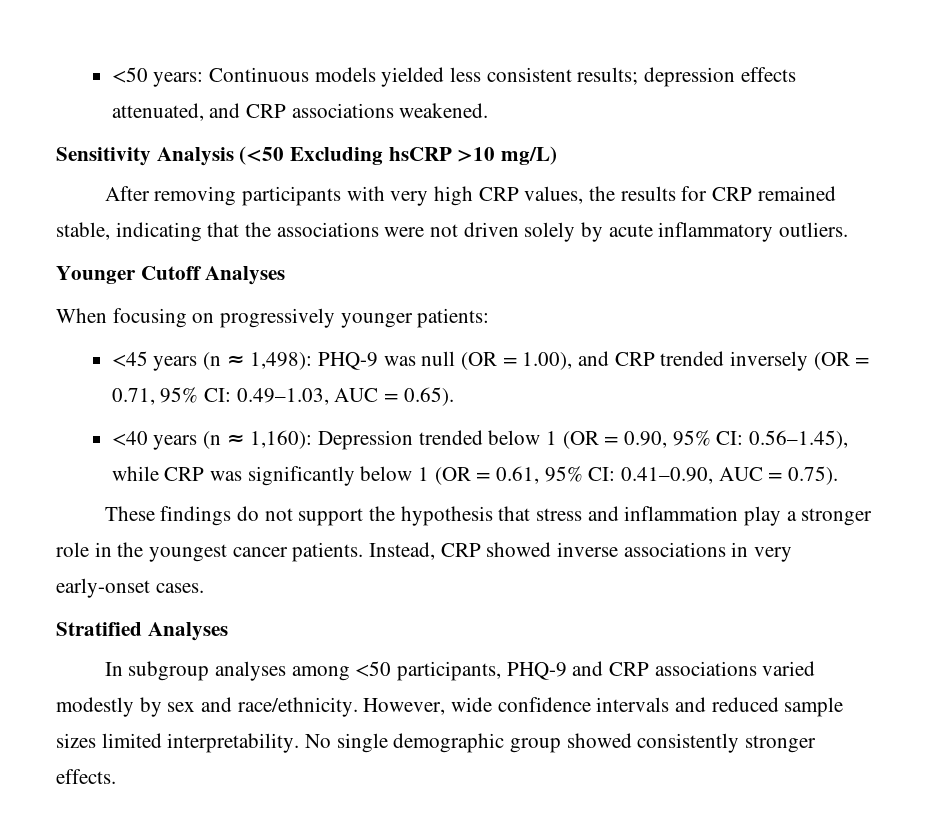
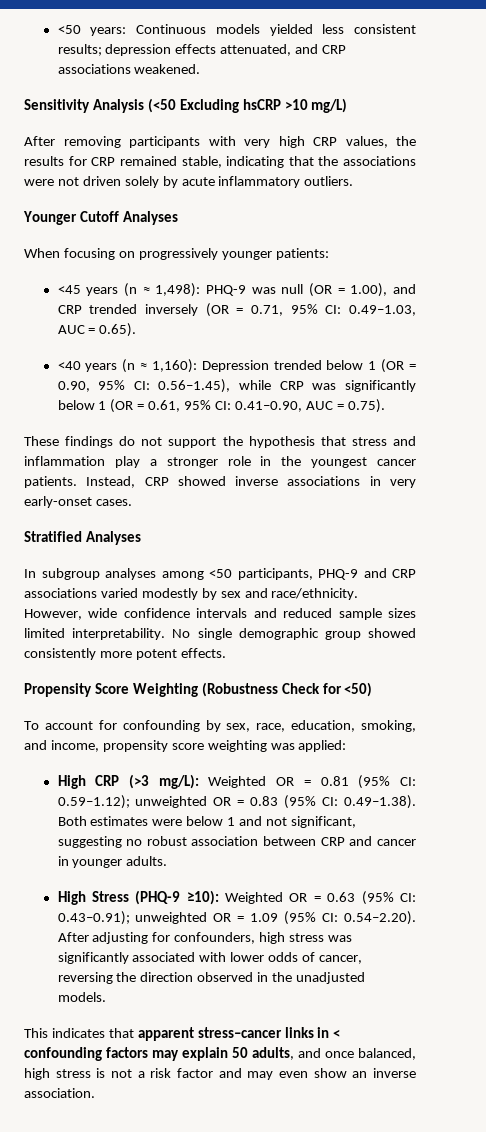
[745,735,817,753] stronger -> [99,649,177,660] more potent
(116, 776) none -> [24,682,373,697] [24,720,416,732] [24,740,347,752] [57,774,416,789] [57,795,416,809] [57,816,356,828] [57,836,417,848] [57,856,168,868] [57,890,417,905] [57,911,416,925] [57,932,353,944] [57,952,363,964] [57,972,366,984] [57,992,106,1002] [24,1027,341,1041] [24,1047,416,1061] [24,1068,417,1080] [24,1088,95,1098] // Propensity Score Weighting (Robustness Check for <50) // To account for confounding by sex, race, education, smoking, and income, propensity score weighting was applied: // High CRP (>3 mg/L): Weighted OR = 0.81 (95% CI: 0.59–1.12); unweighted OR = 0.83 (95% CI: 0.49–1.38). Both estimates were below 1 and not significant, suggesting no robust association between CRP and cancer in younger adults. // High Stress (PHQ-9 ≥10): Weighted OR = 0.63 (95% CI: 0.43–0.91); unweighted OR = 1.09 (95% CI: 0.54–2.20). After adjusting for confounders, high stress was significantly associated with lower odds of cancer, reversing the direction observed in the unadjusted models. // This indicates that apparent stress–cancer links in < confounding factors may explain 50 adults, and once balanced, high stress is not a risk factor and may even show an inverse association.

